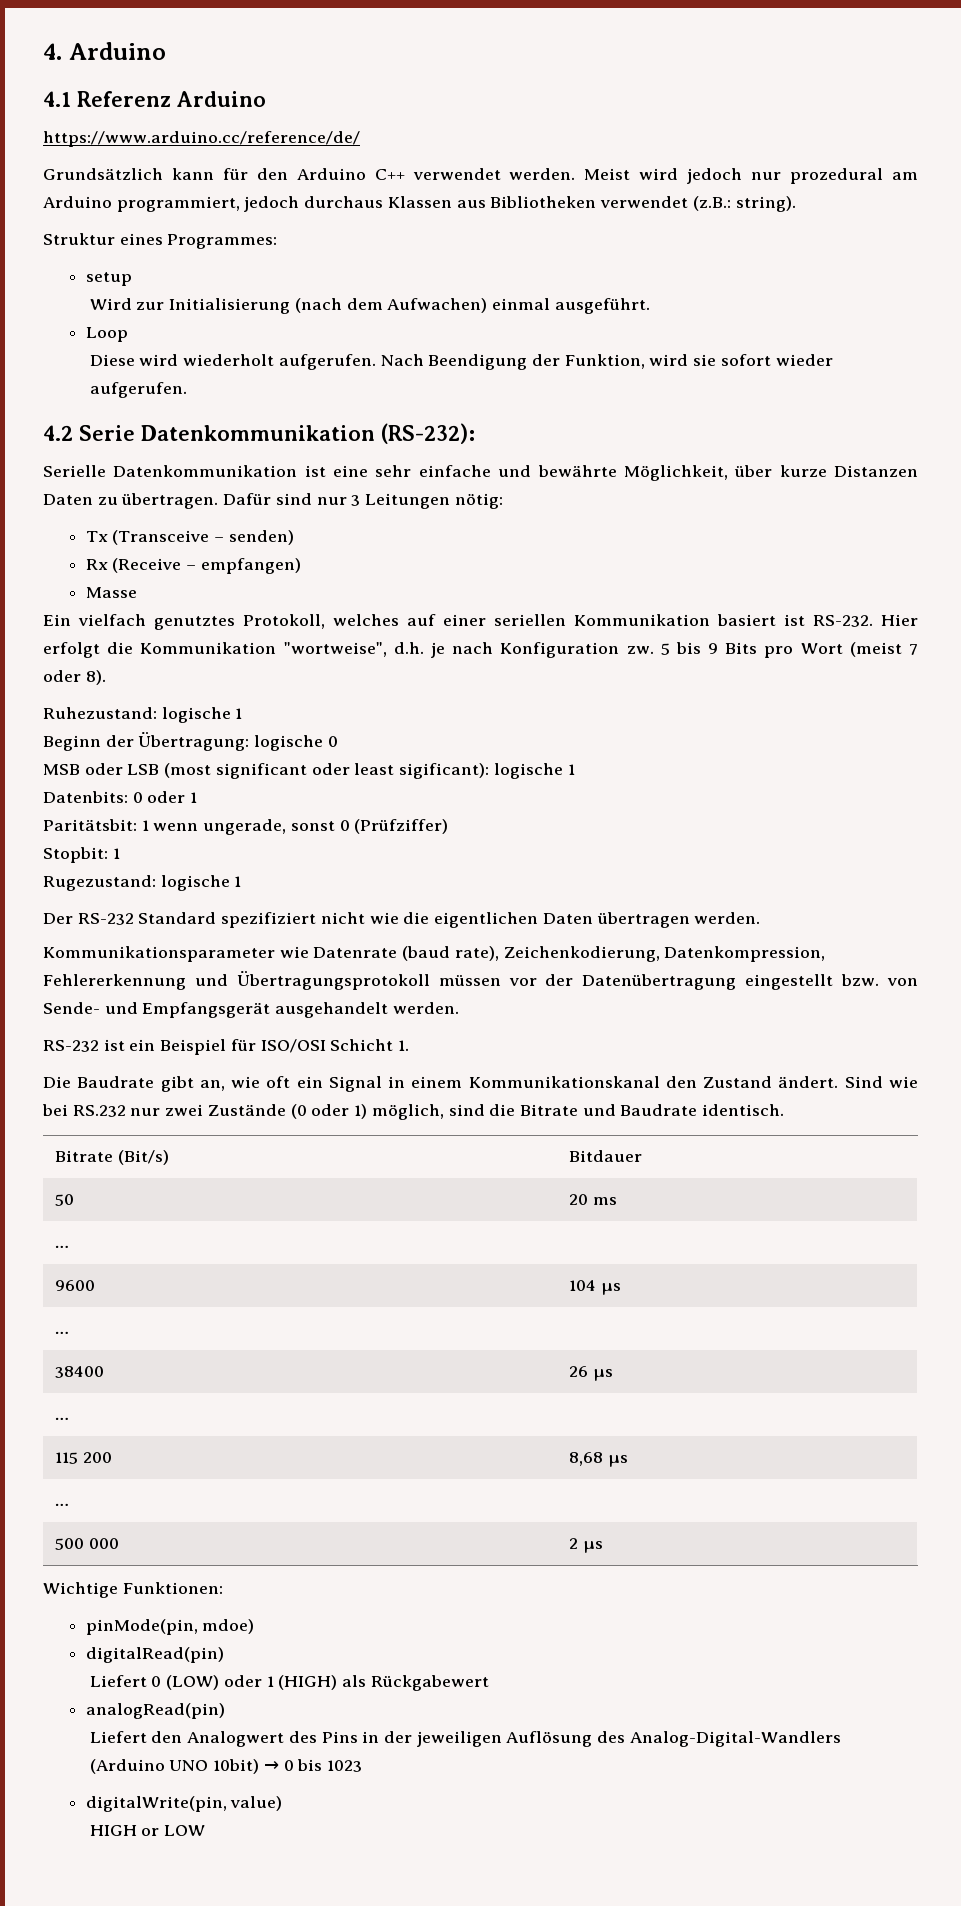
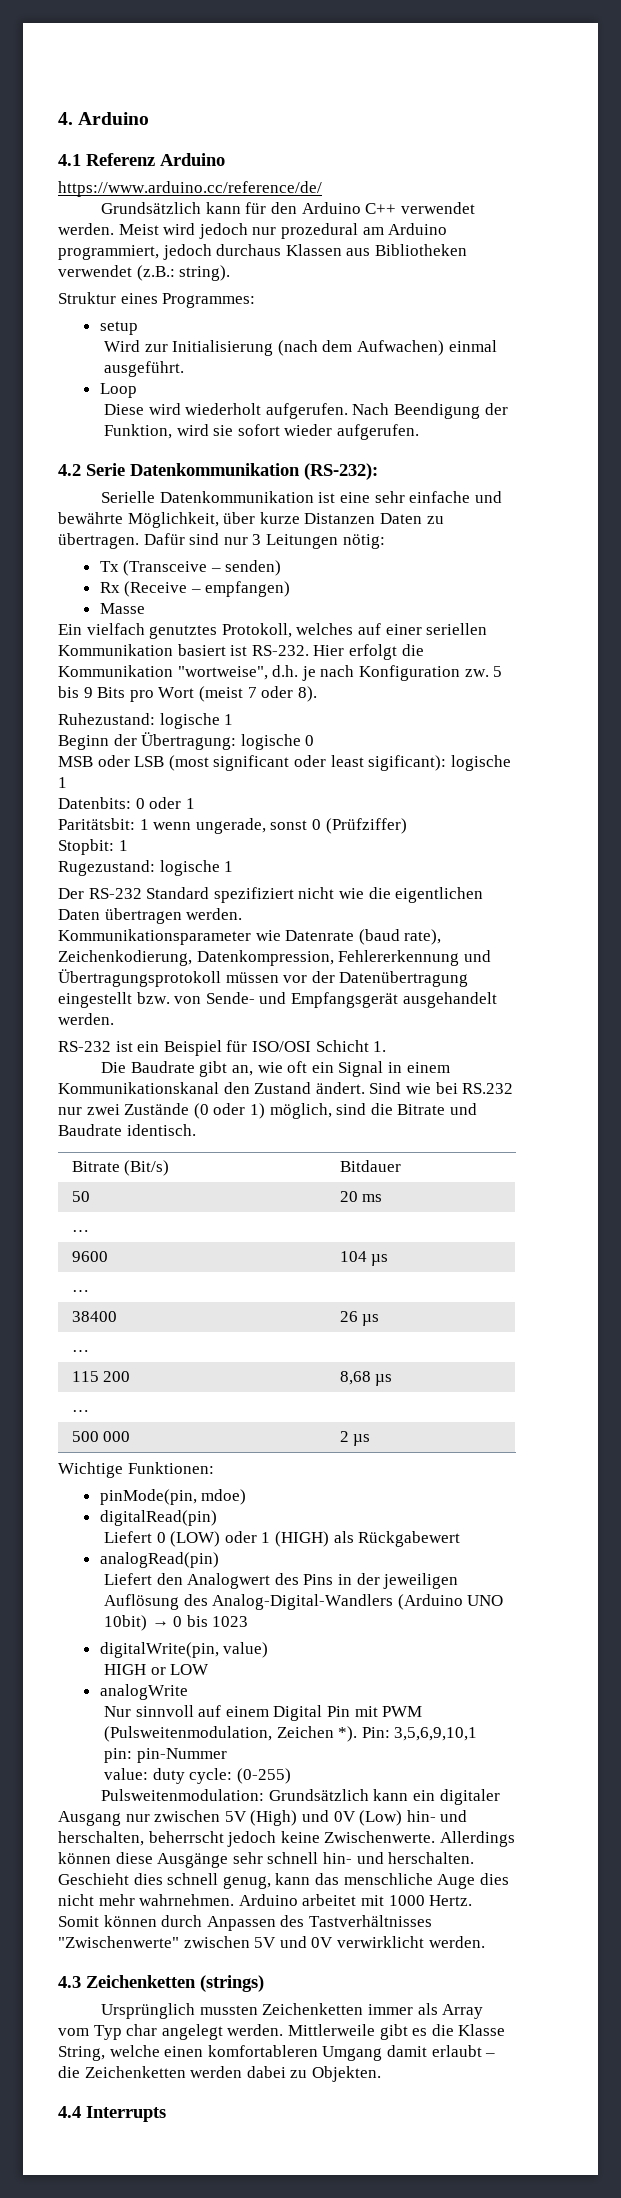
(206, 1830) none -> [99,1684,188,1700] [103,1705,423,1721] [103,1726,478,1742] [103,1748,227,1763] [103,1768,291,1784] [101,1789,500,1805] [58,1810,468,1826] [58,1831,515,1847] [58,1852,475,1868] [58,1873,509,1889] [58,1894,473,1906] [58,1915,432,1931] [58,1936,485,1948] [58,1975,264,1992] [101,2003,484,2019] [58,2024,506,2040] [58,2045,496,2061] [58,2066,381,2082] [58,2106,166,2122] // analogWrite // Nur sinnvoll auf einem Digital Pin mit PWM (Pulsweitenmodulation, Zeichen *). Pin: 3,5,6,9,10,1 // pin: pin-Nummer // value: duty cycle: (0-255) // Pulsweitenmodulation: Grundsätzlich kann ein digitaler Ausgang nur zwischen 5V (High) und 0V (Low) hin- und herschalten, beherrscht jedoch keine Zwischenwerte. Allerdings können diese Ausgänge sehr schnell hin- und herschalten. Geschieht dies schnell genug, kann das menschliche Auge dies nicht mehr wahrnehmen. Arduino arbeitet mit 1000 Hertz. Somit können durch Anpassen des Tastverhältnisses "Zwischenwerte" zwischen 5V und 0V verwirklicht werden. // 4.3 Zeichenketten (strings) // Ursprünglich mussten Zeichenketten immer als Array vom Typ char angelegt werden. Mittlerweile gibt es die Klasse String, welche einen komfortableren Umgang damit erlaubt – die Zeichenketten werden dabei zu Objekten. // 4.4 Interrupts

